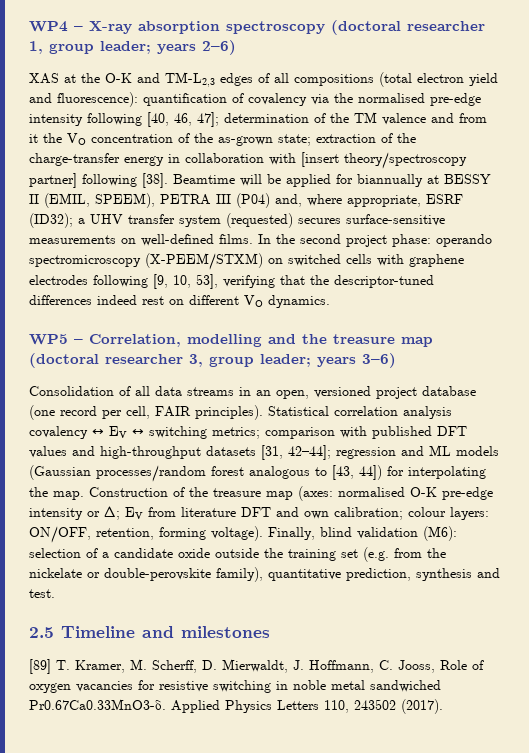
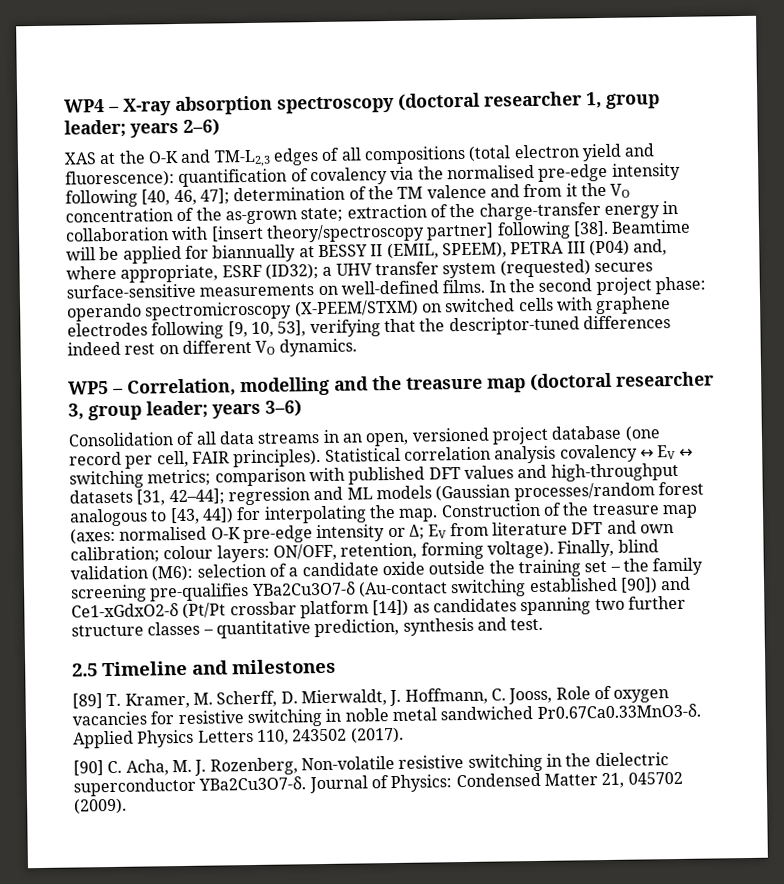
[363,547,446,562] [29,567,263,582] (e.g. from the nickelate or double-perovskite family), -> [609,557,704,576] [70,576,692,603] [71,595,686,619] [71,621,214,637] – the family screening pre-qualifies YBa2Cu3O7-δ (Au-contact switching established [90]) and Ce1-xGdxO2-δ (Pt/Pt crossbar platform [14]) as candidates spanning two further structure classes –
(443, 706) none -> [73,752,669,776] [73,771,683,797] [74,797,127,815] // [90] C. Acha, M. J. Rozenberg, Non-volatile resistive switching in the dielectric superconductor YBa2Cu3O7-δ. Journal of Physics: Condensed Matter 21, 045702 (2009).

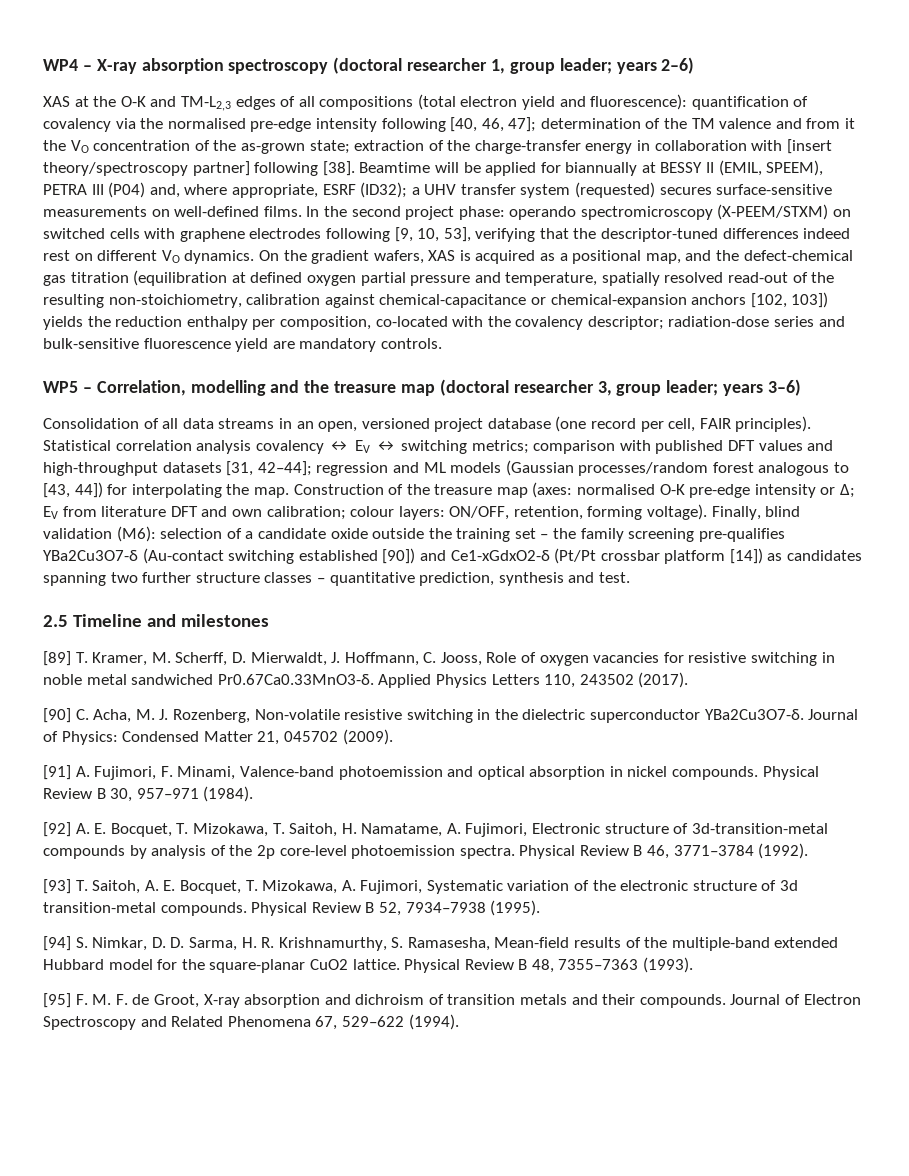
(357, 347) none -> [258,250,853,264] [43,270,835,286] [43,292,829,308] [43,316,845,330] [43,338,442,352] On the gradient wafers, XAS is acquired as a positional map, and the defect-chemical gas titration (equilibration at defined oxygen partial pressure and temperature, spatially resolved read-out of the resulting non-stoichiometry, calibration against chemical-capacitance or chemical-expansion anchors [102, 103]) yields the reduction enthalpy per composition, co-located with the covalency descriptor; radiation-dose series and bulk-sensitive fluorescence yield are mandatory controls.
(127, 806) none -> [43,765,819,780] [43,786,254,802] [43,822,828,837] [43,843,809,859] [43,879,799,894] [43,900,541,916] [43,936,839,951] [43,957,694,973] [43,993,861,1008] [43,1014,459,1030] // [91] A. Fujimori, F. Minami, Valence-band photoemission and optical absorption in nickel compounds. Physical Review B 30, 957–971 (1984). // [92] A. E. Bocquet, T. Mizokawa, T. Saitoh, H. Namatame, A. Fujimori, Electronic structure of 3d-transition-metal compounds by analysis of the 2p core-level photoemission spectra. Physical Review B 46, 3771–3784 (1992). // [93] T. Saitoh, A. E. Bocquet, T. Mizokawa, A. Fujimori, Systematic variation of the electronic structure of 3d transition-metal compounds. Physical Review B 52, 7934–7938 (1995). // [94] S. Nimkar, D. D. Sarma, H. R. Krishnamurthy, S. Ramasesha, Mean-field results of the multiple-band extended Hubbard model for the square-planar CuO2 lattice. Physical Review B 48, 7355–7363 (1993). // [95] F. M. F. de Groot, X-ray absorption and dichroism of transition metals and their compounds. Journal of Electron Spectroscopy and Related Phenomena 67, 529–622 (1994).

